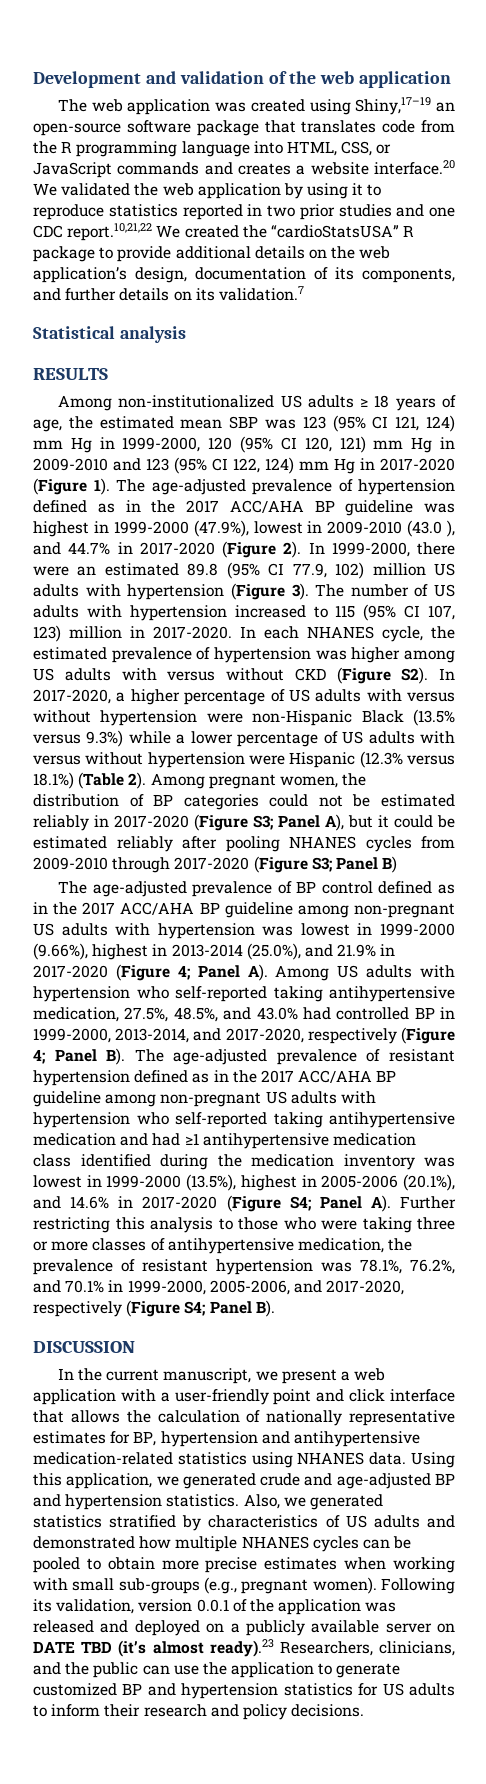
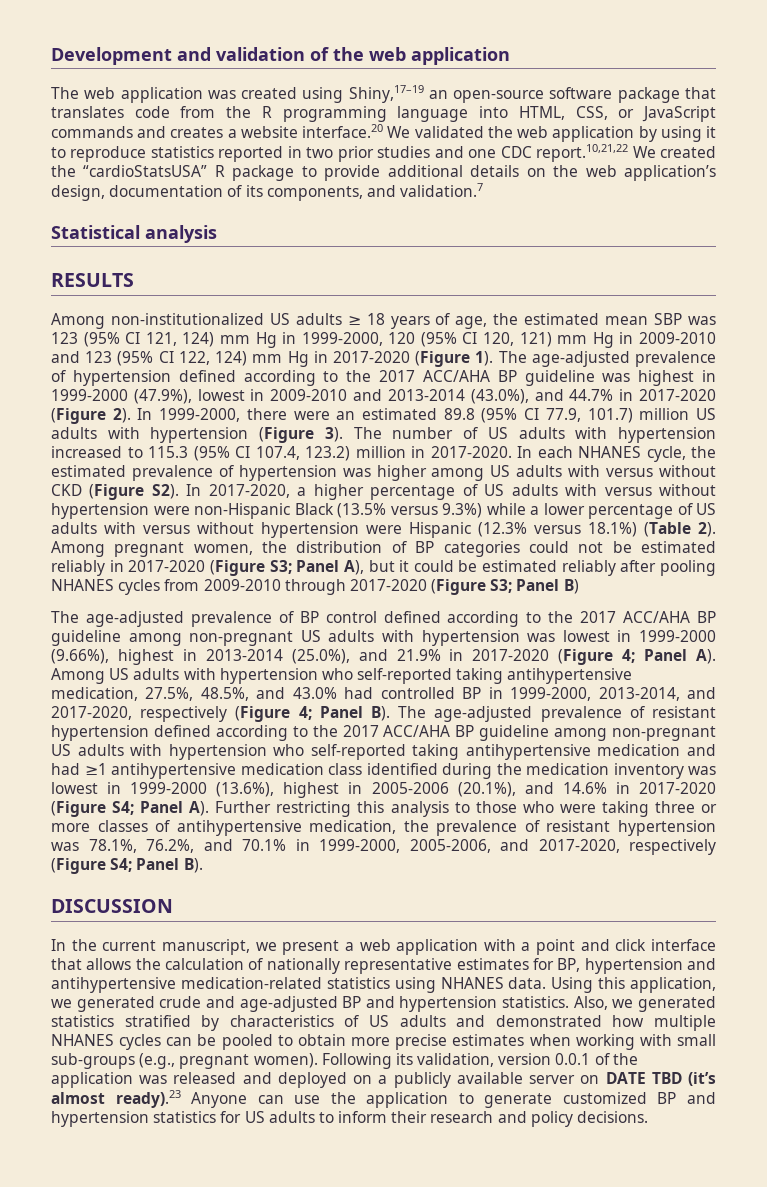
[65,288,215,301] further details on its -> (396, 191) none
[97,500,141,513] as in -> [243,370,339,386] according to
[407,520,455,537] (43.0 ), -> [353,389,529,404] and 2013-2014 (43.0%),
[335,562,365,579] 102) -> [587,408,633,423] 101.7)
[335,604,455,621] [33,625,61,642] 115 (95% CI 107, 123) -> [148,446,350,461] 115.3 (95% CI 107.4, 123.2)
[438,884,456,894] [33,902,48,914] as in -> [447,611,542,627] according to
[192,1070,229,1083] as in -> [215,725,308,741] according to
[186,1174,237,1191] (13.5%), -> [216,782,275,797] (13.6%),
[174,1389,269,1405] user-friendly -> (531, 946) none
[279,1641,455,1656] [33,1662,139,1678] Researchers, clinicians, and the public -> [191,1092,248,1108] Anyone

